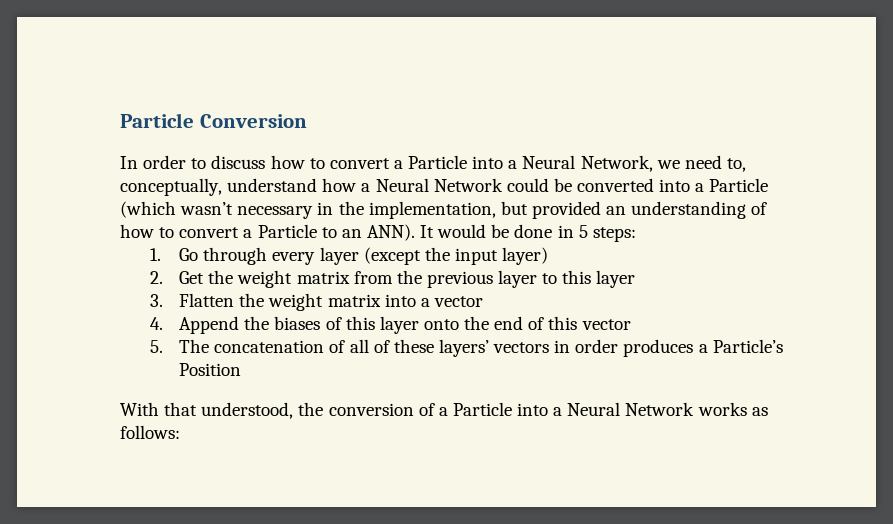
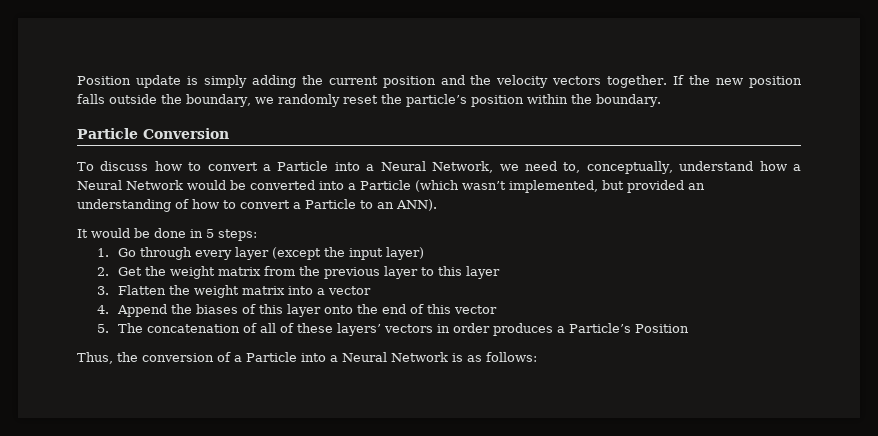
(120, 120) none -> [77,75,802,88] [77,94,661,107] Position update is simply adding the current position and the velocity vectors together. If the new position falls outside the boundary, we randomly reset the particle’s position within the boundary. //
[120,155,207,169] In order to -> [77,162,94,171] To
[506,178,549,192] could -> [187,180,226,190] would
[237,201,496,219] necessary in the implementation, -> [509,180,598,193] implemented,
(415, 232) none -> (437, 205) //
[120,402,294,419] With that understood, -> [77,352,113,364] Thus,
[697,402,747,416] works -> [452,353,463,362] is

